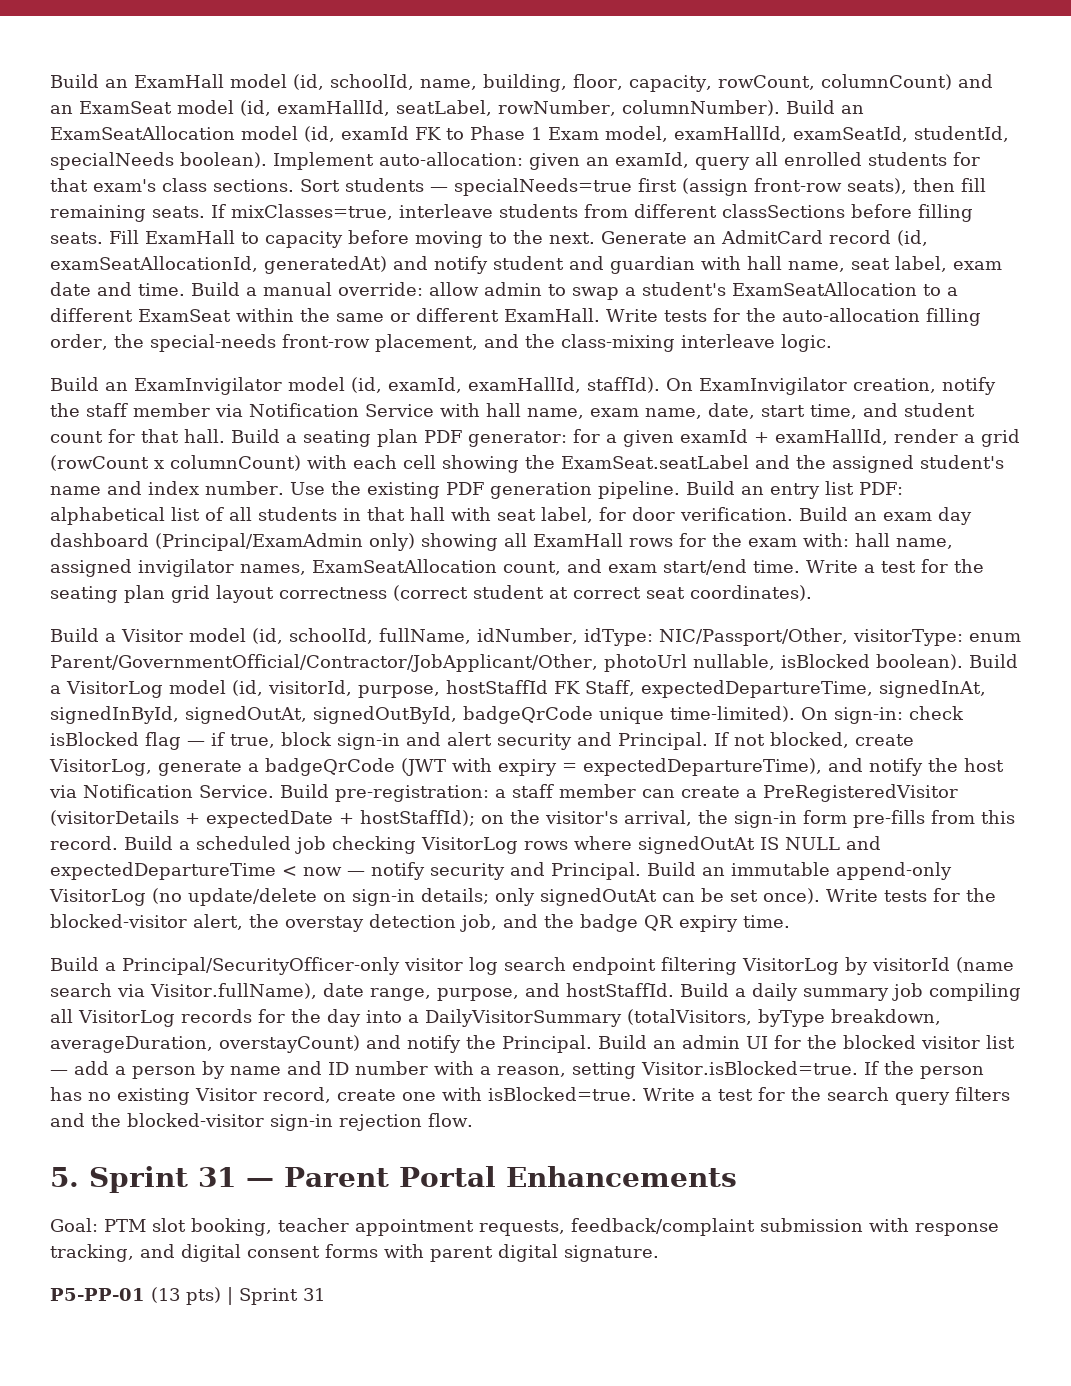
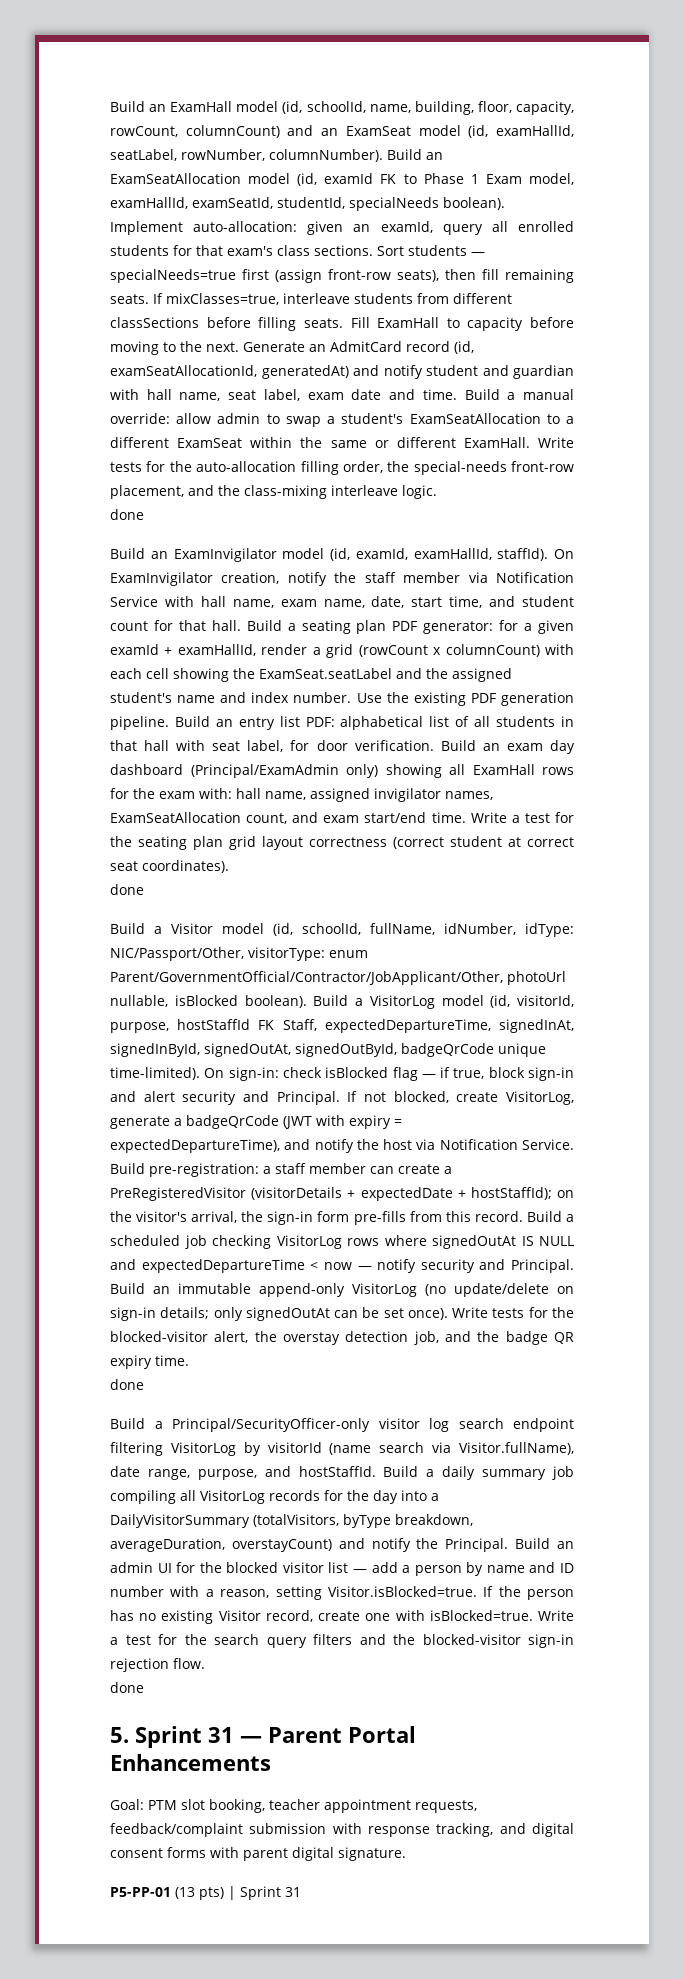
(832, 343) none -> [110,509,144,520] // done
(812, 593) none -> [110,884,144,895] // done
(790, 921) none -> [110,1379,144,1390] // done
(473, 1120) none -> [110,1682,144,1693] // done

